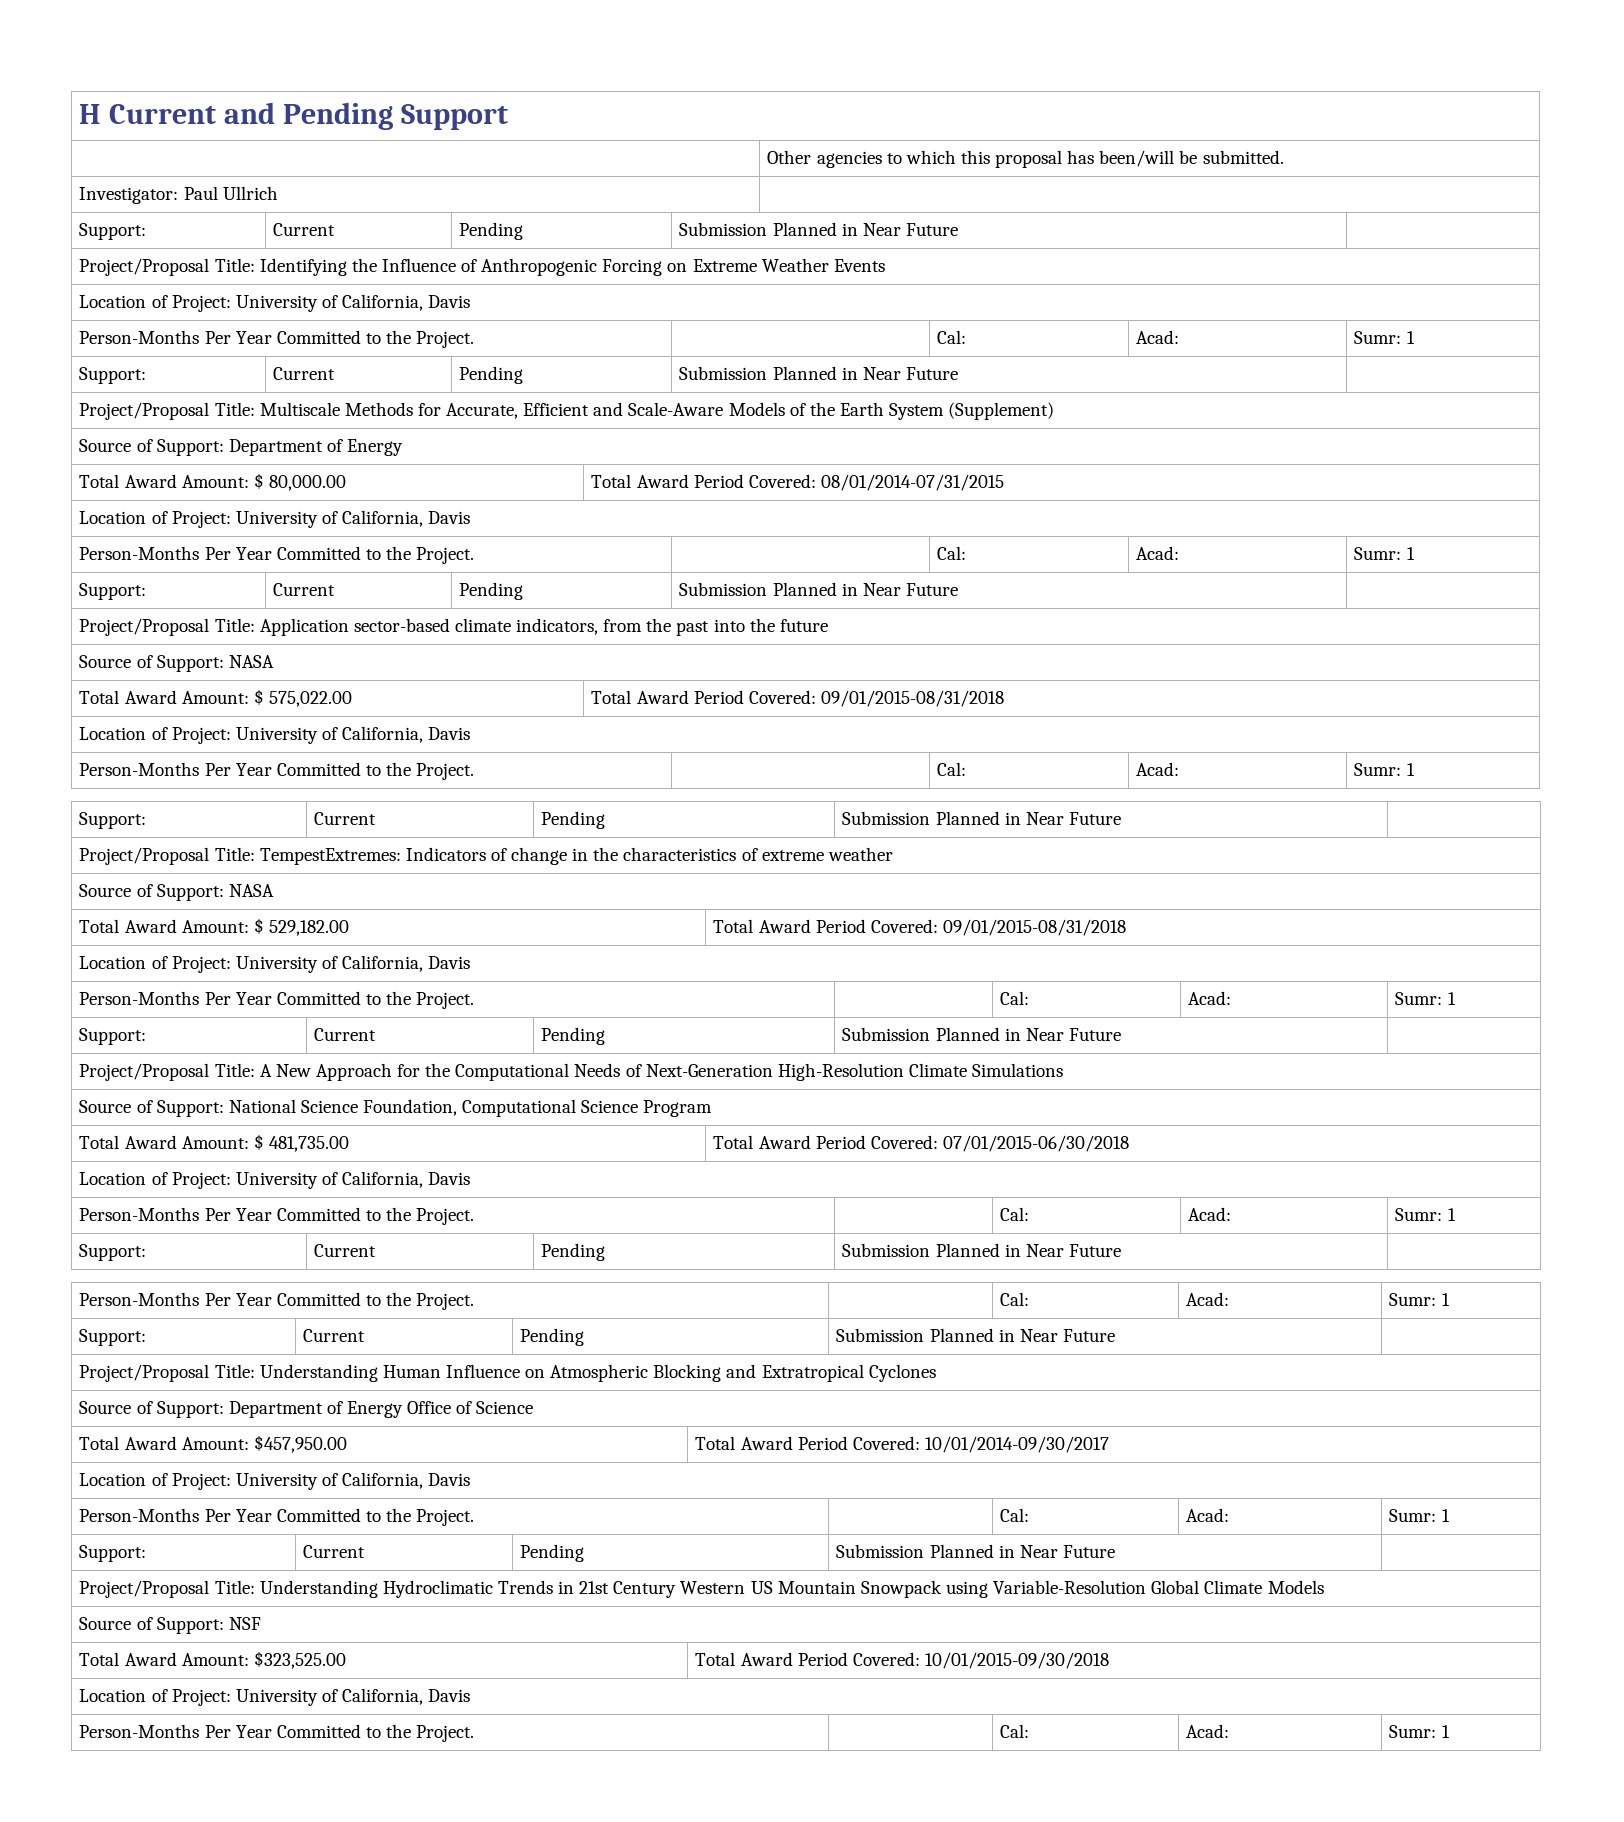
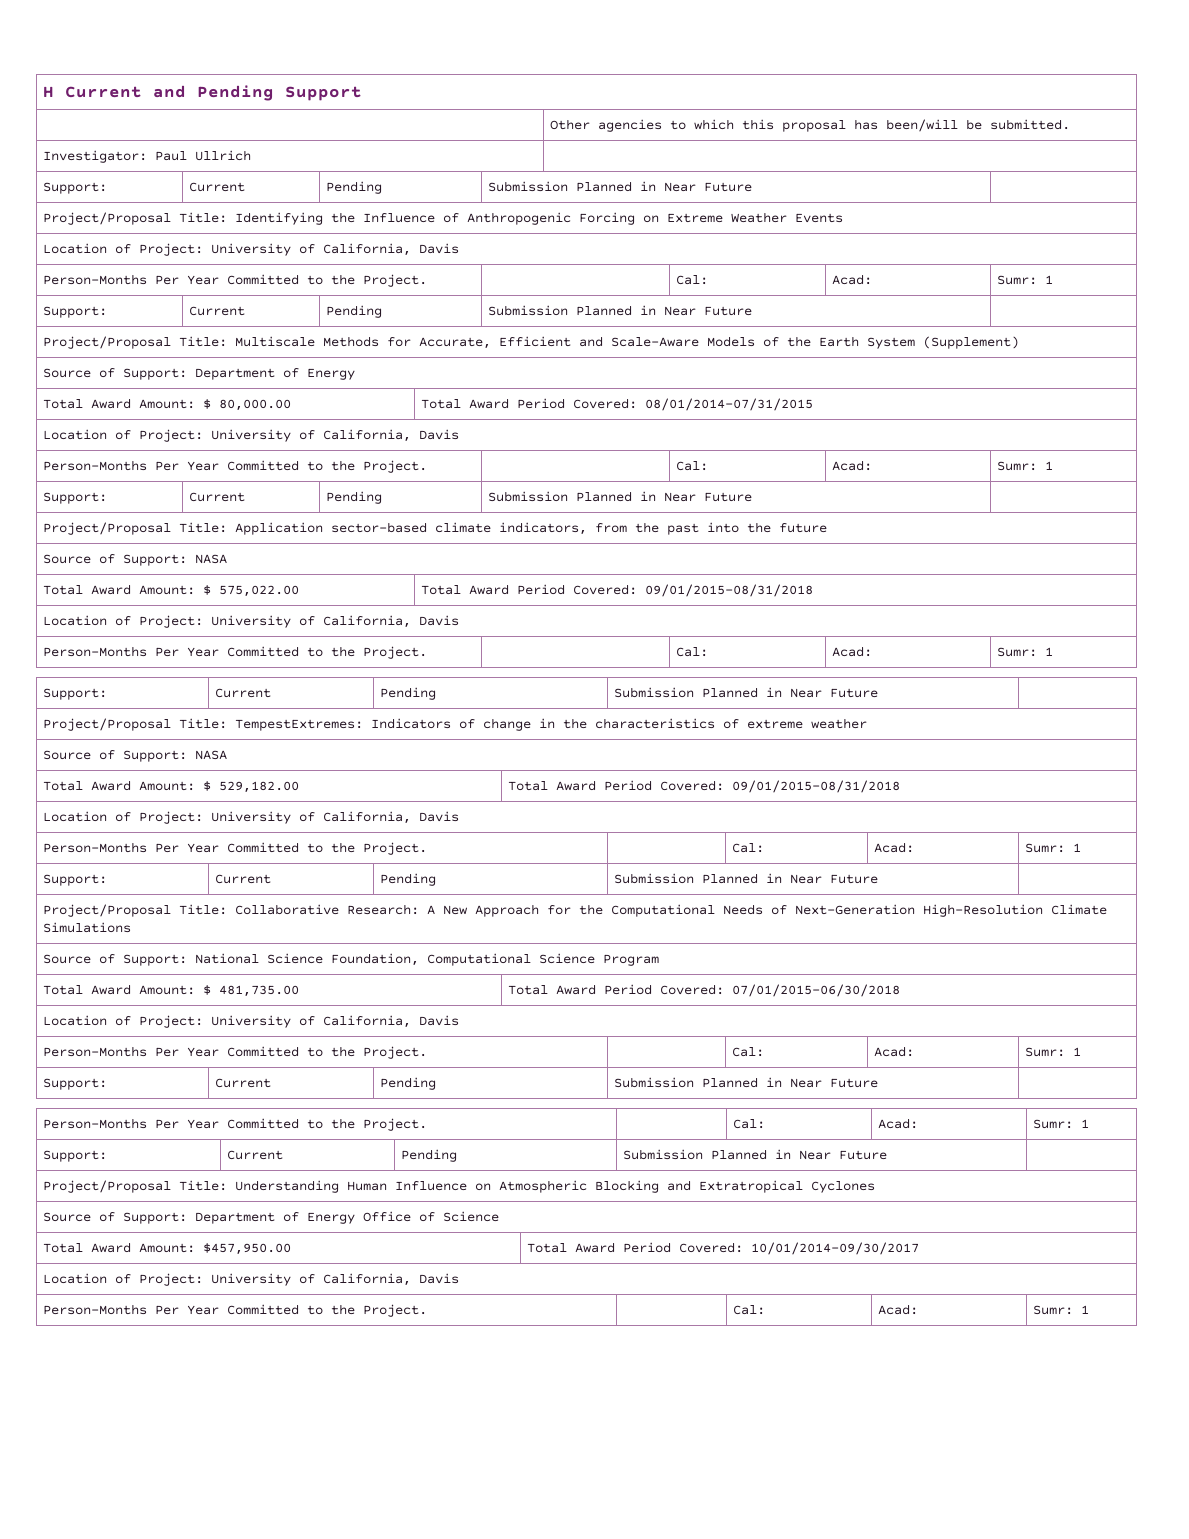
(255, 1070) none -> [235,904,420,915] Collaborative Research:
[79,1545,147,1562] [303,1545,366,1558] [520,1544,585,1562] [836,1544,1115,1558] [79,1580,1324,1598] [79,1617,261,1634] [79,1651,346,1669] [695,1652,1109,1669] [79,1688,471,1706] [79,1724,475,1742] [1000,1724,1030,1738] [1186,1724,1230,1738] [1389,1725,1450,1738] // Support: | Current | Pending | Submission Planned in Near Future | // Project/Proposal Title: Understanding Hydroclimatic Trends in 21st Century Western US Mountain Snowpack using Variable-Resolution Global Climate Models // Source of Support: NSF // Total Award Amount: $323,525.00 | Total Award Period Covered: 10/01/2015-09/30/2018 // Location of Project: University of California, Davis // Person-Months Per Year Committed to the Project. | | Cal: | Acad: | Sumr: 1 -> (1090, 1309) none

